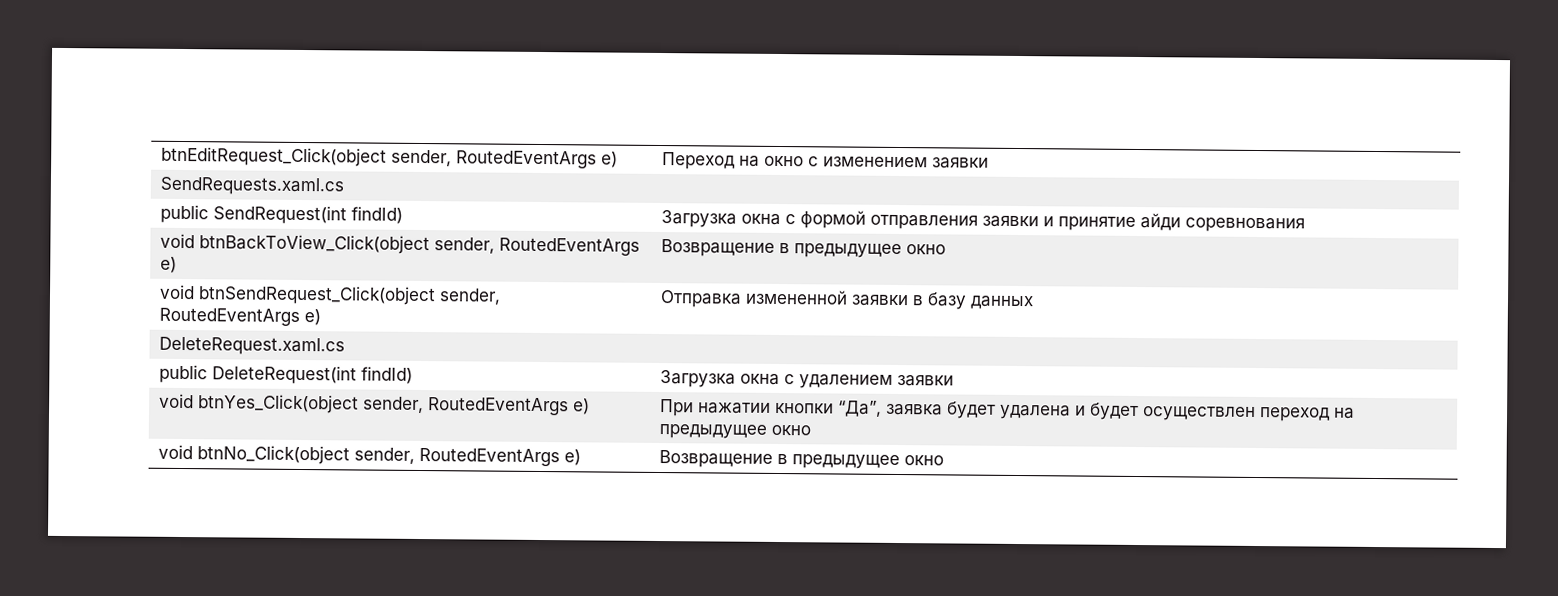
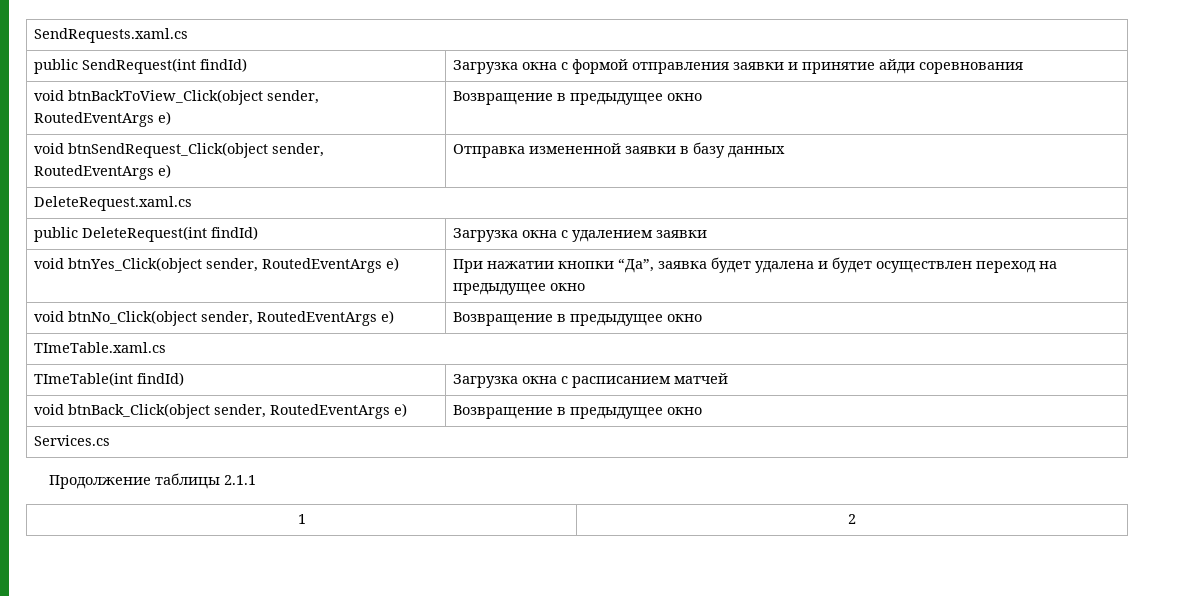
[160,146,618,169] [661,152,989,170] btnEditRequest_Click(object sender, RoutedEventArgs e) | Переход на окно с изменением заявки // -> (34, 35) none
(944, 460) none -> [34,342,167,353] [34,372,185,386] [453,373,729,388] [34,403,408,419] [453,405,703,419] [34,435,111,446] [48,473,256,489] [297,514,306,524] [847,514,856,524] // TImeTable.xaml.cs // TImeTable(int findId) | Загрузка окна с расписанием матчей // void btnBack_Click(object sender, RoutedEventArgs e) | Возвращение в предыдущее окно // Services.cs // Продолжение таблицы 2.1.1 // 1 | 2

